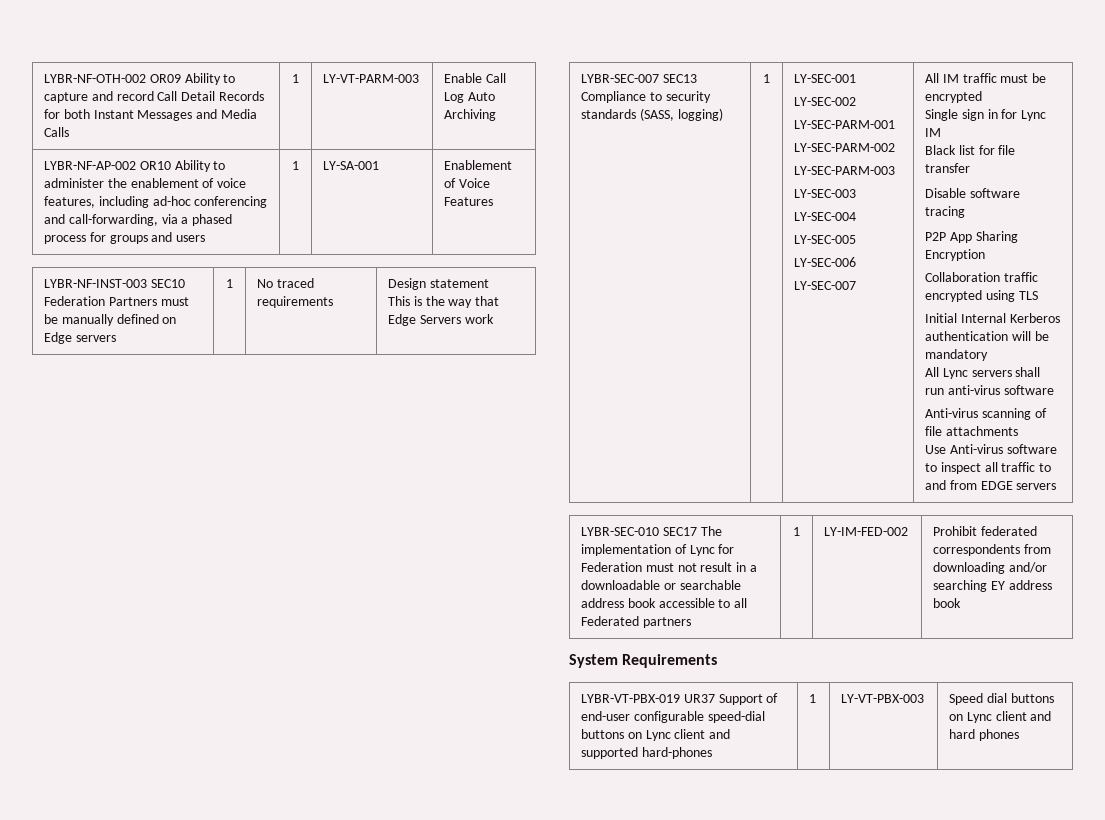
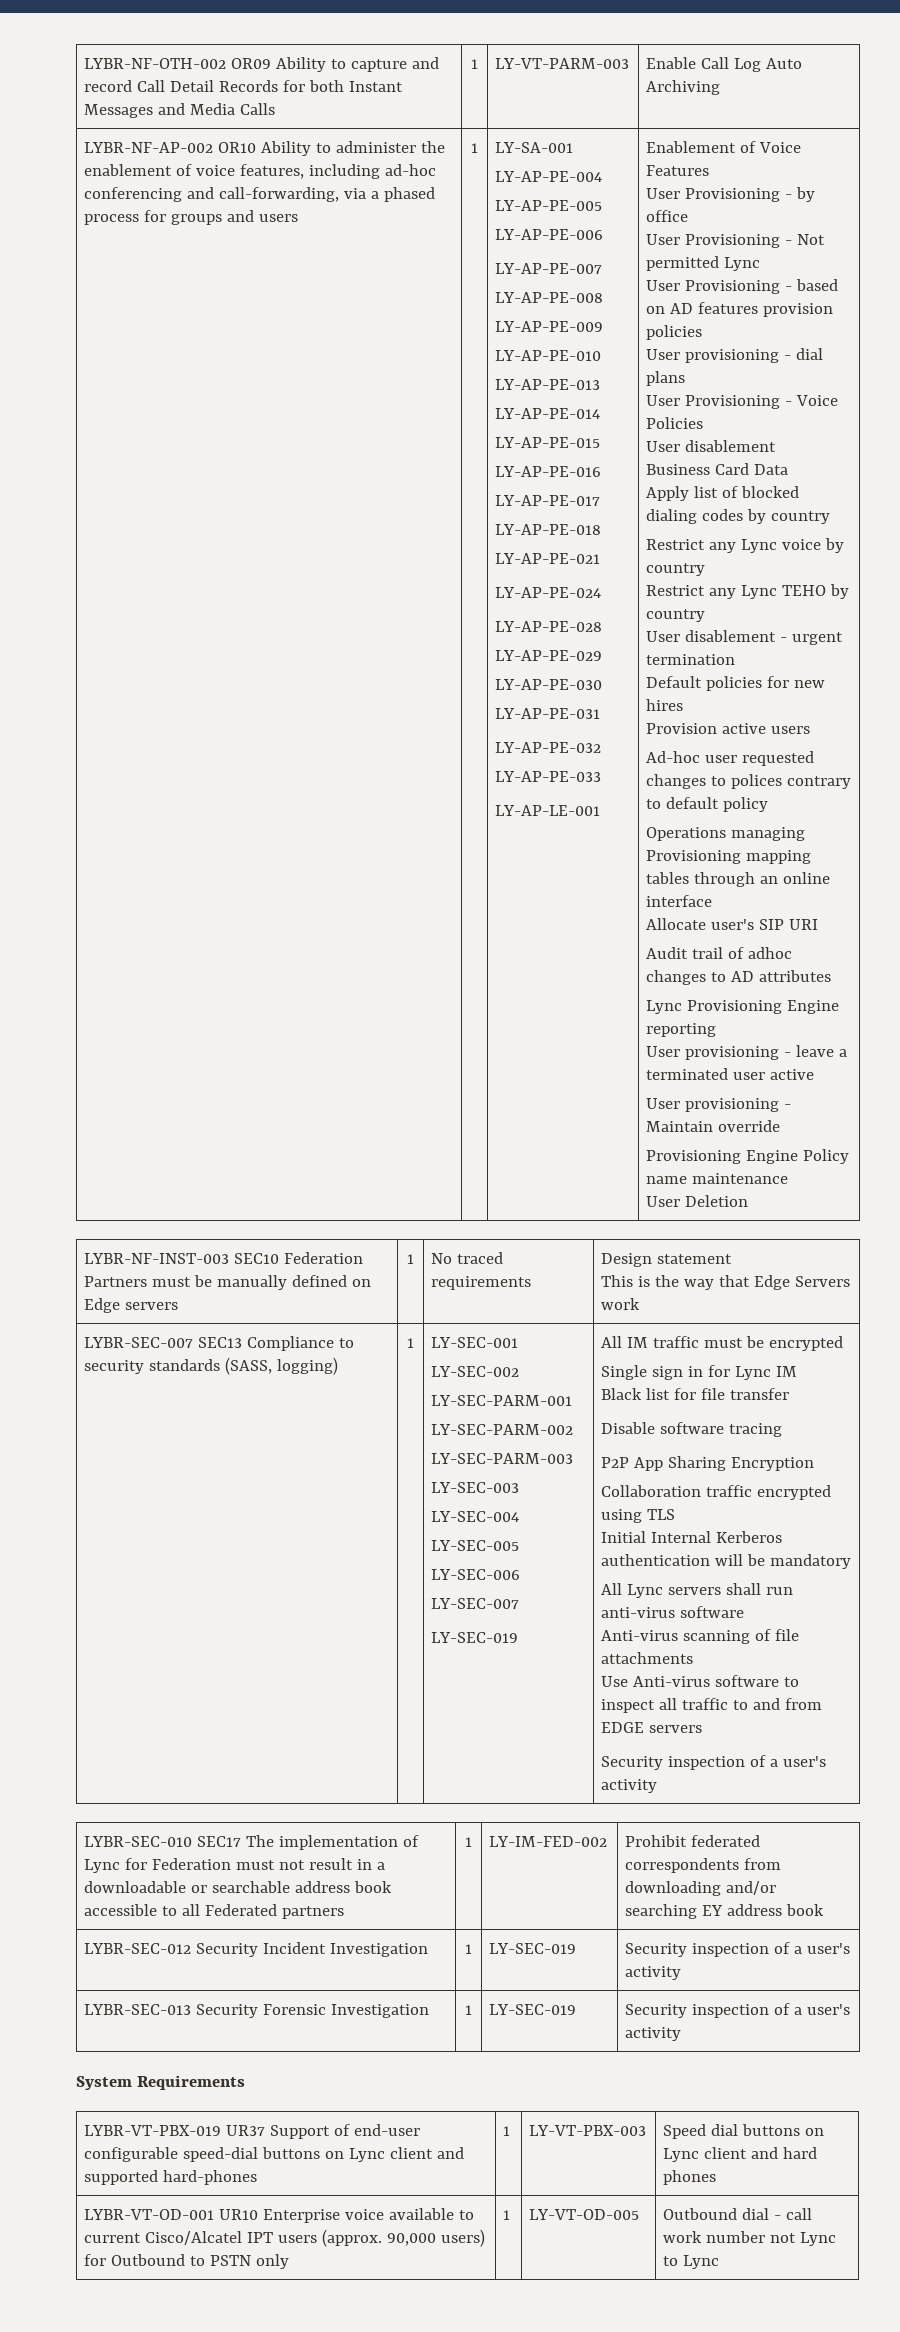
[443,160,512,170] [443,178,490,188] [443,197,493,206] | Enablement of Voice Features -> [495,171,603,182] [495,200,603,211] [495,229,604,240] [495,263,603,274] [495,292,604,303] [495,321,604,332] [495,350,602,361] [495,379,601,390] [495,408,601,419] [495,437,601,448] [495,466,602,477] [495,495,601,506] [495,524,602,535] [495,553,601,564] [495,587,602,598] [495,621,603,632] [495,650,603,661] [495,679,603,690] [495,708,601,719] [495,742,602,753] [495,771,602,782] [495,805,601,816] [646,141,802,153] [646,165,710,176] [646,187,816,202] [646,210,689,222] [646,234,826,248] [646,256,761,271] [646,279,839,294] [646,302,834,317] [646,325,703,340] [646,348,824,363] [646,371,686,386] [646,395,839,409] [646,417,704,429] [646,440,777,452] [646,463,789,475] [646,486,800,501] [646,509,831,524] [646,538,845,553] [646,563,706,576] [646,584,850,599] [646,609,706,622] [646,630,844,645] [646,654,736,665] [646,676,826,691] [646,699,684,711] [646,723,811,734] [646,751,815,766] [646,774,852,789] [646,797,769,812] [646,827,806,841] [646,850,812,864] [646,872,831,887] [646,895,713,907] [646,918,819,930] [646,947,793,959] [646,970,832,985] [646,1000,840,1014] [646,1023,717,1037] [646,1045,848,1060] [646,1068,815,1080] [646,1098,792,1112] [646,1120,781,1132] [646,1149,850,1164] [646,1173,789,1184] [646,1195,749,1207] // LY-AP-PE-004 // LY-AP-PE-005 // LY-AP-PE-006 // LY-AP-PE-007 // LY-AP-PE-008 // LY-AP-PE-009 // LY-AP-PE-010 // LY-AP-PE-013 // LY-AP-PE-014 // LY-AP-PE-015 // LY-AP-PE-016 // LY-AP-PE-017 // LY-AP-PE-018 // LY-AP-PE-021 // LY-AP-PE-024 // LY-AP-PE-028 // LY-AP-PE-029 // LY-AP-PE-030 // LY-AP-PE-031 // LY-AP-PE-032 // LY-AP-PE-033 // LY-AP-LE-001 | Enablement of Voice Features // User Provisioning - by office // User Provisioning - Not permitted Lync // User Provisioning - based on AD features provision policies // User provisioning - dial plans // User Provisioning - Voice Policies // User disablement // Business Card Data // Apply list of blocked dialing codes by country // Restrict any Lync voice by country // Restrict any Lync TEHO by country // User disablement - urgent termination // Default policies for new hires // Provision active users // Ad-hoc user requested changes to polices contrary to default policy // Operations managing Provisioning mapping tables through an online interface // Allocate user's SIP URI // Audit trail of adhoc changes to AD attributes // Lync Provisioning Engine reporting // User provisioning - leave a terminated user active // User provisioning - Maintain override // Provisioning Engine Policy name maintenance // User Deletion
(856, 285) none -> [431,1632,519,1643] // LY-SEC-019
(1057, 486) none -> [601,1755,827,1770] [601,1779,658,1793] // Security inspection of a user's activity
(961, 603) none -> [84,1942,429,1957] [465,1944,472,1954] [489,1943,577,1954] [625,1942,851,1957] [625,1966,682,1980] [84,2004,430,2018] [465,2005,472,2015] [489,2004,577,2015] [625,2003,851,2018] [625,2027,682,2041] // LYBR-SEC-012 Security Incident Investigation | 1 | LY-SEC-019 | Security inspection of a user's activity // LYBR-SEC-013 Security Forensic Investigation | 1 | LY-SEC-019 | Security inspection of a user's activity
(1019, 735) none -> [84,2208,475,2223] [84,2229,486,2247] [84,2254,290,2269] [503,2210,511,2220] [529,2209,640,2220] [663,2208,813,2220] [663,2231,837,2246] [663,2255,720,2269] // LYBR-VT-OD-001 UR10 Enterprise voice available to current Cisco/Alcatel IPT users (approx. 90,000 users) for Outbound to PSTN only | 1 | LY-VT-OD-005 | Outbound dial - call work number not Lync to Lync

